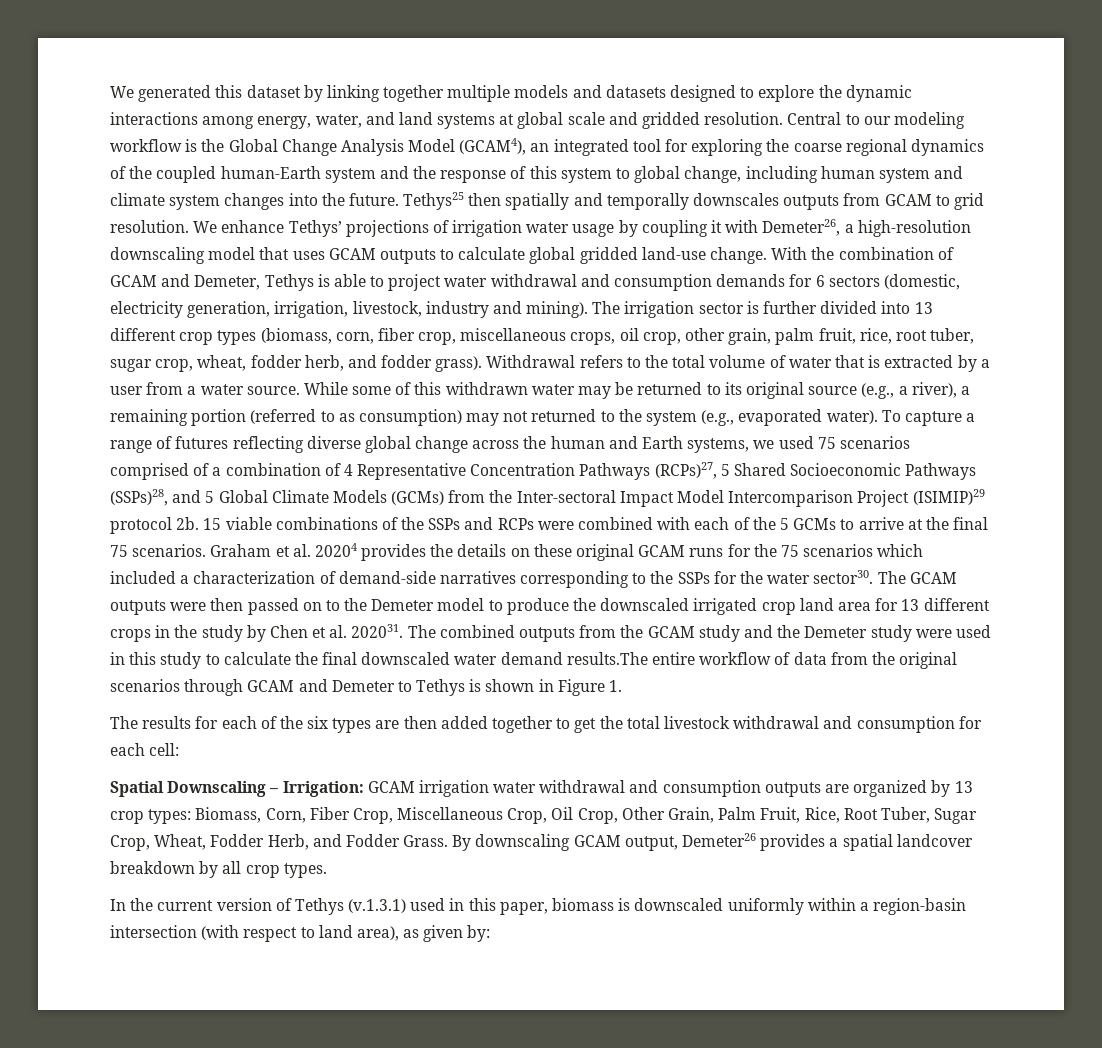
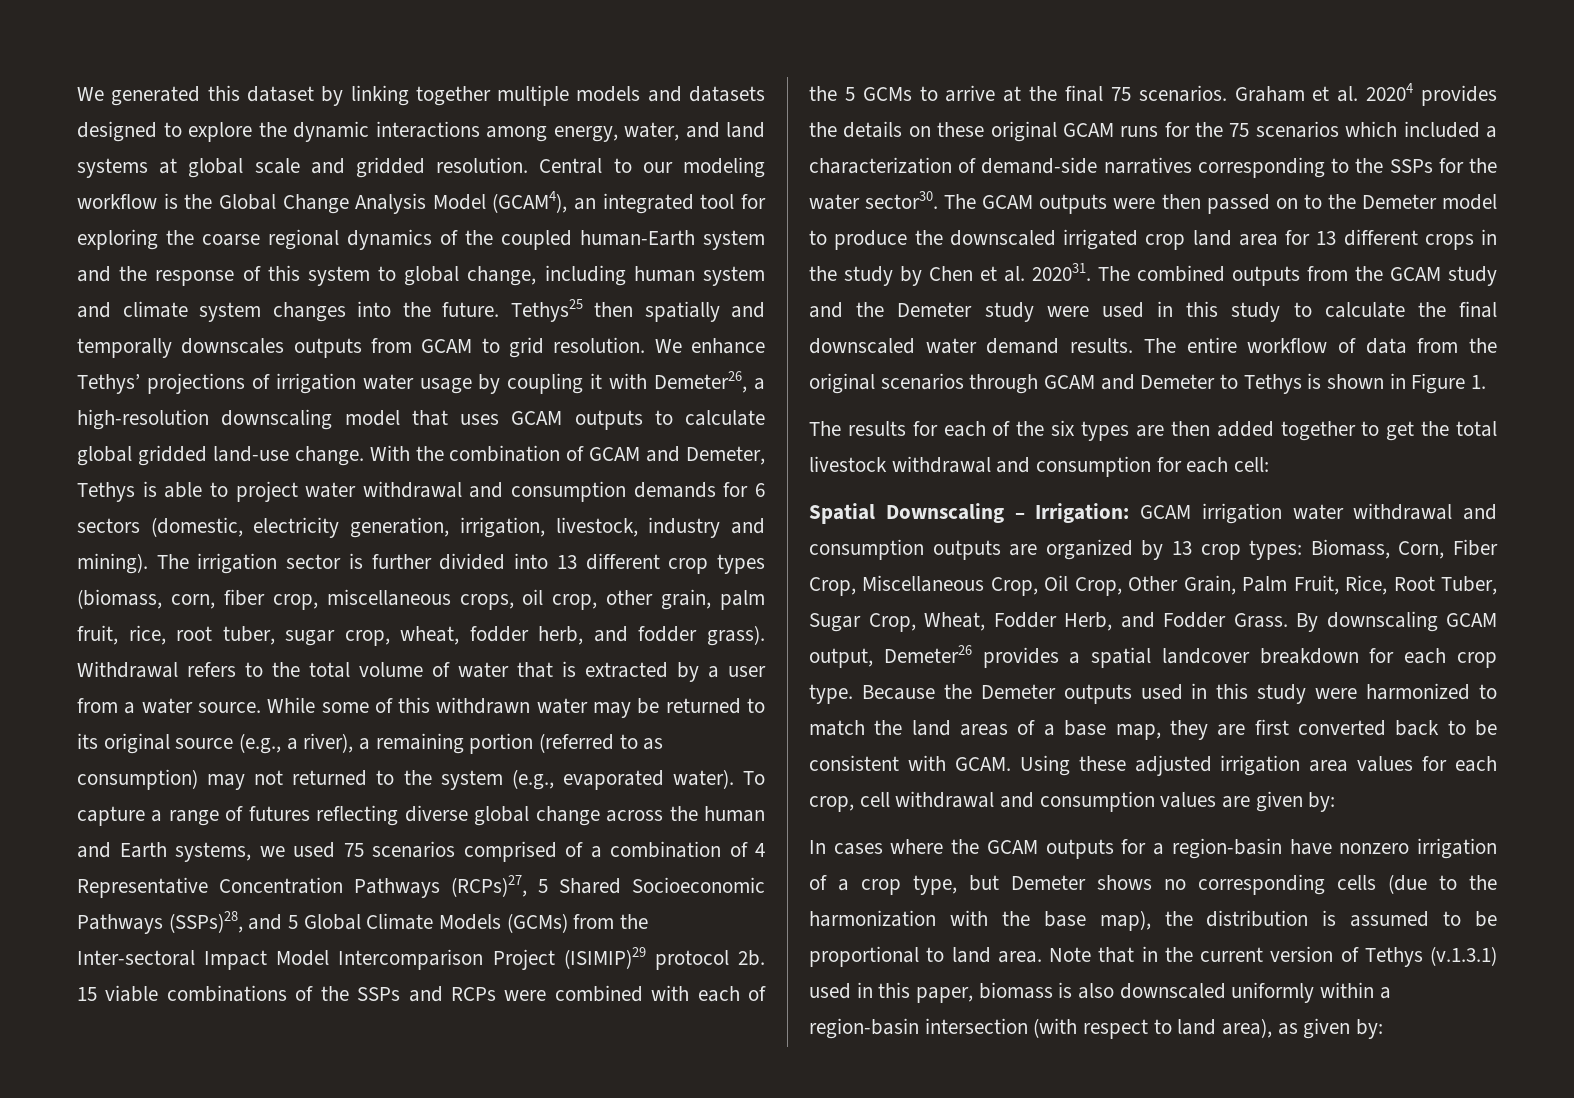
[566,652,648,665] results.The -> [1070,338,1176,353] results. The
[199,861,327,878] [110,899,126,911] by all crop types. // In -> [1369,648,1497,668] [809,683,1497,704] [809,719,1497,740] [809,755,1497,776] [809,791,1336,812] [809,838,1497,859] [809,874,1497,895] [809,910,1497,931] [809,946,1158,967] for each crop type. Because the Demeter outputs used in this study were harmonized to match the land areas of a base map, they are first converted back to be consistent with GCAM. Using these adjusted irrigation area values for each crop, cell withdrawal and consumption values are given by: // In cases where the GCAM outputs for a region-basin have nonzero irrigation of a crop type, but Demeter shows no corresponding cells (due to the harmonization with the base map), the distribution is assumed to be proportional to land area. Note that in
(631, 904) none -> [1078,983,1115,999] also

